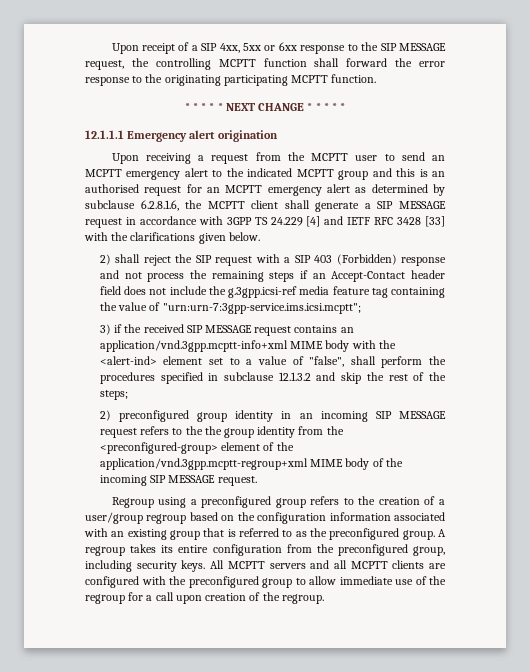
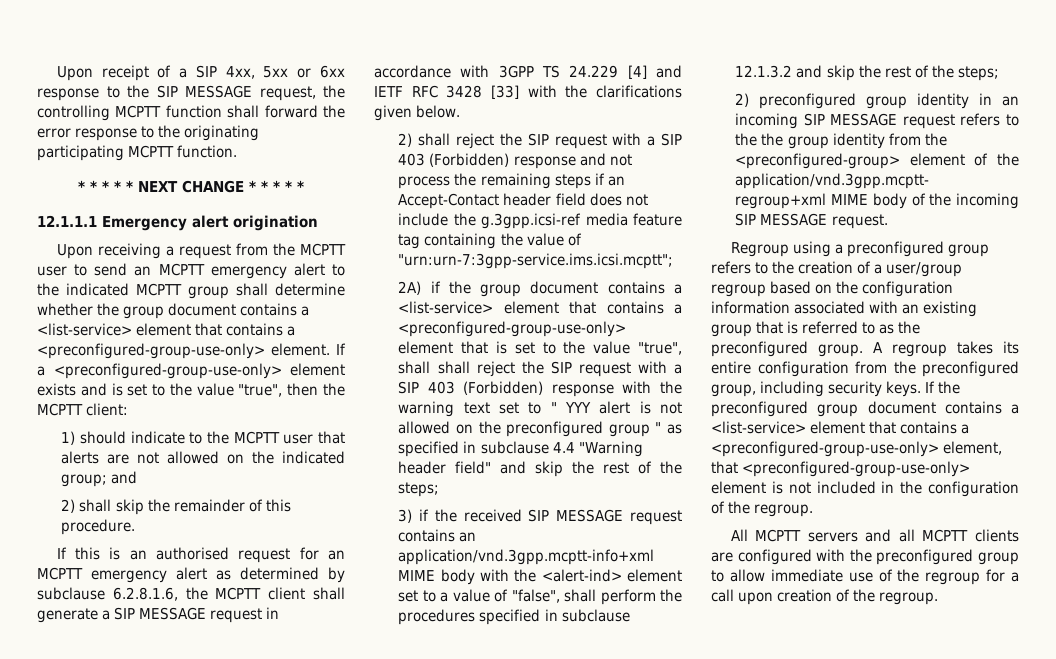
[372,168,392,177] and -> [236,283,345,296] [37,303,310,319] [37,323,296,336] [37,343,346,359] [37,363,345,379] [37,383,345,397] [37,403,129,416] [61,431,346,445] [61,451,345,464] [61,471,138,487] [61,499,291,515] [61,519,136,535] [56,547,67,559] shall determine whether the group document contains a <list-service> element that contains a <preconfigured-group-use-only> element. If a <preconfigured-group-use-only> element exists and is set to the value "true", then the MCPTT client: // 1) should indicate to the MCPTT user that alerts are not allowed on the indicated group; and // 2) shall skip the remainder of this procedure. // If
(361, 308) none -> [398,281,682,297] [398,301,682,314] [398,321,627,337] [398,341,682,355] [398,361,683,377] [398,381,682,397] [398,401,682,417] [398,421,682,437] [398,441,643,457] [398,461,682,477] [398,482,440,497] // 2A) if the group document contains a <list-service> element that contains a <preconfigured-group-use-only> element that is set to the value "true", shall shall reject the SIP request with a SIP 403 (Forbidden) response with the warning text set to " YYY alert is not allowed on the preconfigured group " as specified in subclause 4.4 "Warning header field" and skip the rest of the steps;
(206, 566) none -> [925,381,961,394] [711,401,1019,417] [711,421,970,434] [711,441,1003,457] [711,461,971,477] [711,481,1019,497] [711,501,814,517] If the preconfigured group document contains a <list-service> element that contains a <preconfigured-group-use-only> element, that <preconfigured-group-use-only> element is not included in the configuration of the regroup. //

